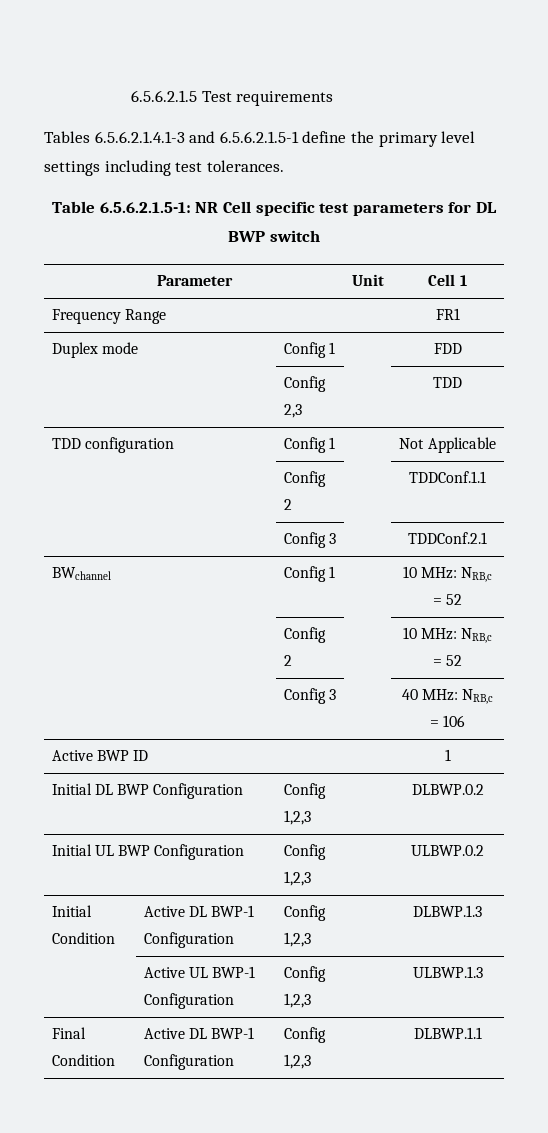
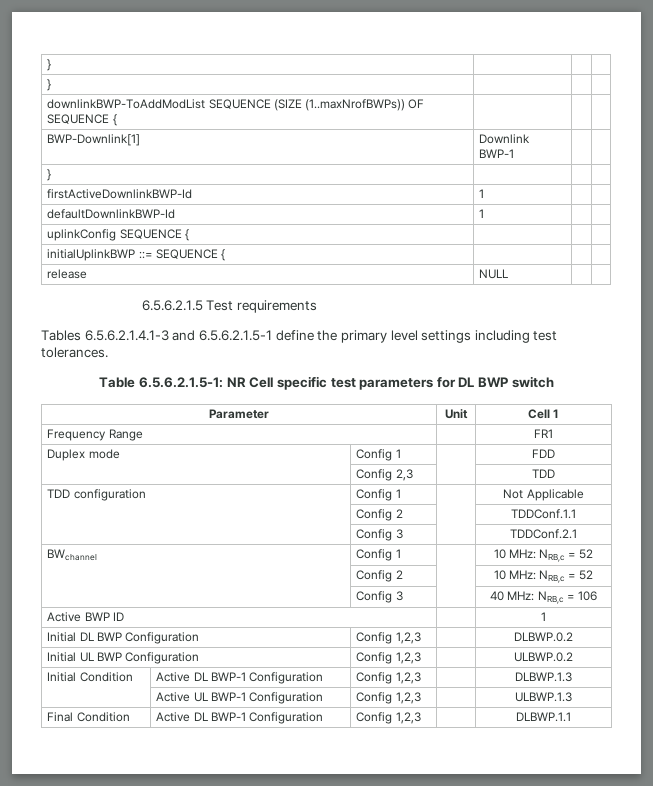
(131, 96) none -> [47,59,52,71] [47,79,52,91] [47,99,425,111] [47,114,117,126] [47,134,141,146] [479,134,531,144] [479,149,515,158] [47,169,52,181] [47,189,193,199] [479,189,485,198] [47,209,176,219] [479,209,485,218] [47,229,189,241] [47,249,226,261] [47,269,88,279] [479,269,509,279] } | | | // } | | | // downlinkBWP-ToAddModList SEQUENCE (SIZE (1..maxNrofBWPs)) OF SEQUENCE { | | | // BWP-Downlink[1] | Downlink BWP-1 | | // } | | | // firstActiveDownlinkBWP-Id | 1 | | // defaultDownlinkBWP-Id | 1 | | // uplinkConfig SEQUENCE { | | | // initialUplinkBWP ::= SEQUENCE { | | | // release | NULL | | //

